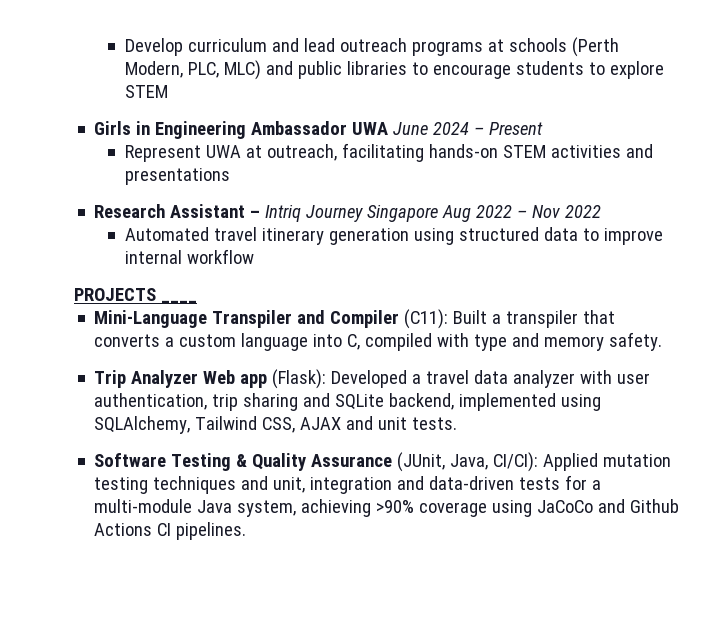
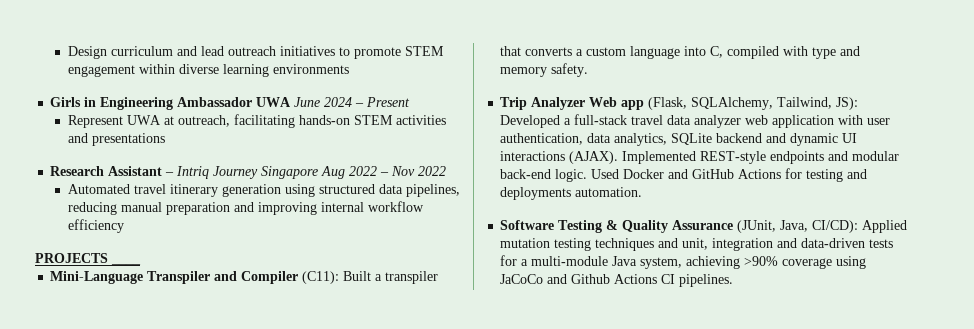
[125,38,184,56] Develop -> [67,46,107,59] Design
[411,37,619,57] [125,60,664,80] [125,85,169,98] programs at schools (Perth Modern, PLC, MLC) and public libraries to encourage students to explore STEM -> [279,46,444,59] [67,64,349,77] initiatives to promote STEM engagement within diverse learning environments
[582,228,663,245] to improve -> [405,184,460,197] [67,202,317,215] pipelines, reducing manual preparation and improving
(255, 256) none -> [67,219,124,233] efficiency
[272,369,327,389] (Flask): -> [648,97,859,110] (Flask, SQLAlchemy, Tailwind, JS):
(422, 379) none -> [574,114,628,125] full-stack
(576, 379) none -> [745,115,835,128] web application
[212,393,602,411] [94,416,458,434] trip sharing and SQLite backend, implemented using SQLAlchemy, Tailwind CSS, AJAX and unit tests. -> [587,133,858,146] [500,151,900,164] [500,168,868,182] [500,187,643,200] data analytics, SQLite backend and dynamic UI interactions (AJAX). Implemented REST-style endpoints and modular back-end logic. Used Docker and GitHub Actions for testing and deployments automation.
[493,452,539,472] CI/CI): -> [812,220,859,233] CI/CD):

